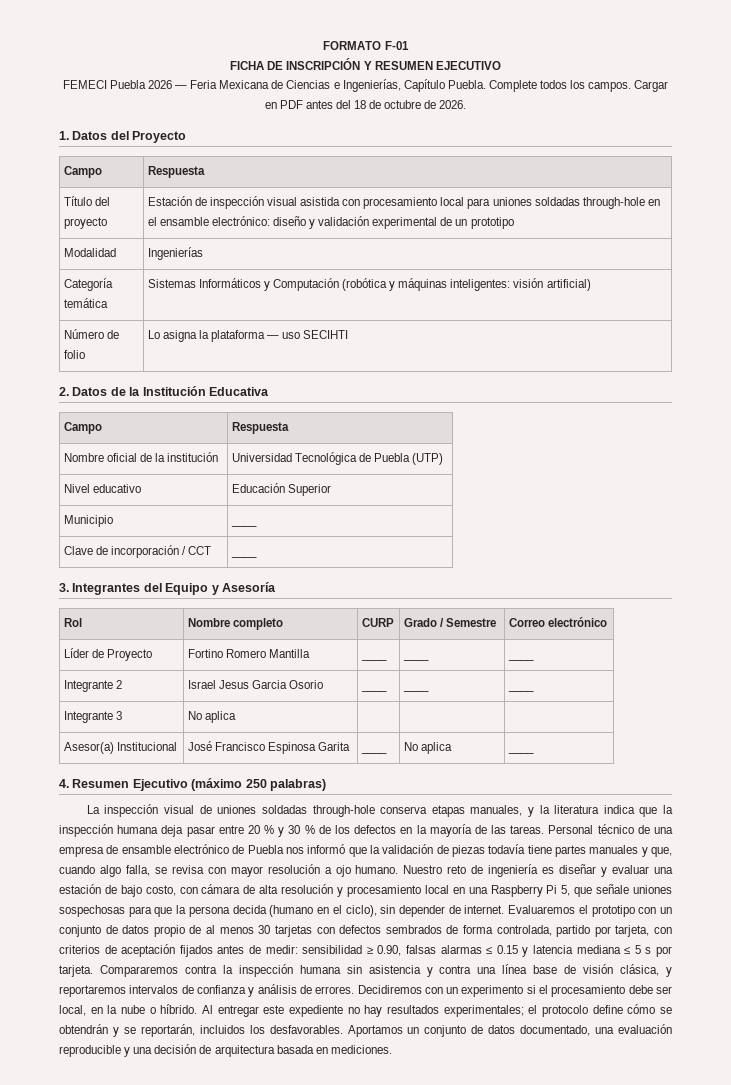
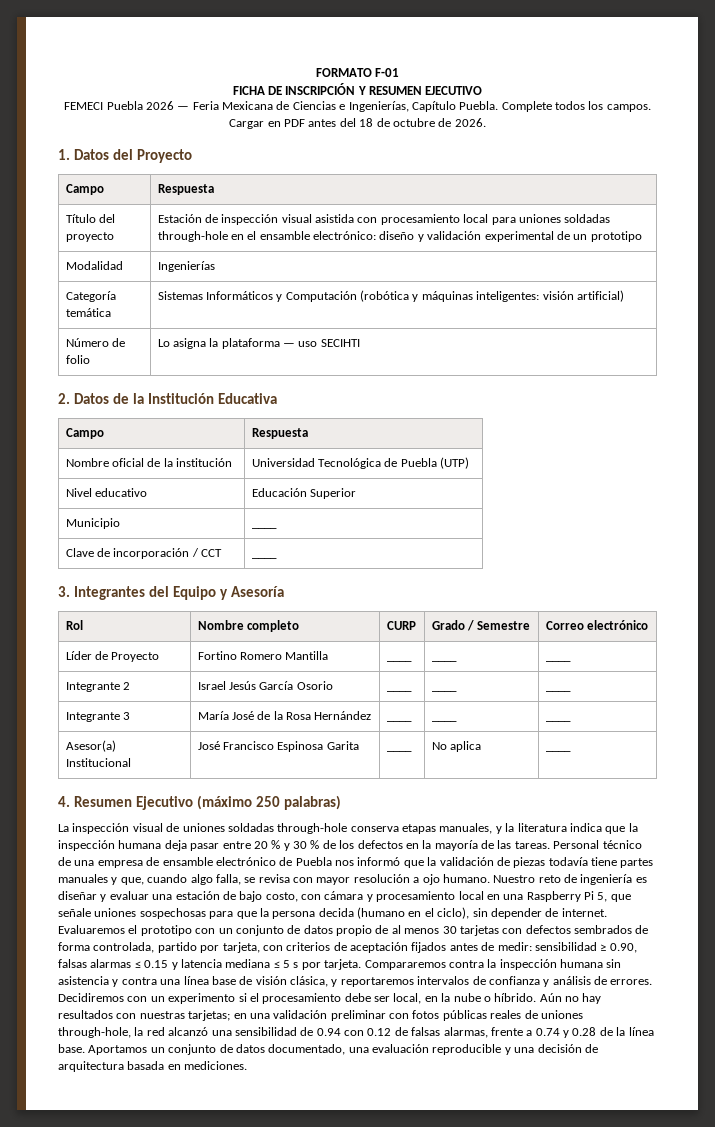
[218,680,287,689] Jesus Garcia -> [228,681,294,690] Jesús García
[187,711,236,723] No aplica | | | -> [197,711,372,720] [386,720,412,722] [431,720,457,722] [545,720,571,722] María José de la Rosa Hernández | ____ | ____ | ____
[243,884,334,894] de alta resolución -> (364, 895) none
[202,1004,672,1017] [59,1024,343,1037] Al entregar este expediente no hay resultados experimentales; el protocolo define cómo se obtendrán y se reportarán, incluidos los desfavorables. -> [539,993,602,1004] [58,1010,583,1021] [58,1027,654,1038] [58,1044,85,1053] Aún no hay resultados con nuestras tarjetas; en una validación preliminar con fotos públicas reales de uniones through-hole, la red alcanzó una sensibilidad de 0.94 con 0.12 de falsas alarmas, frente a 0.74 y 0.28 de la línea base.

